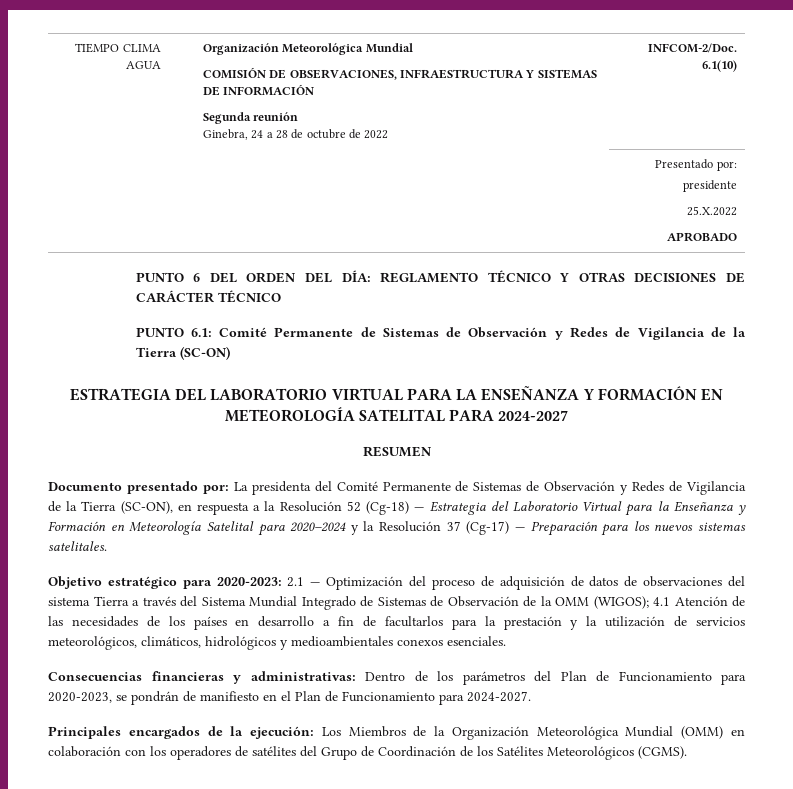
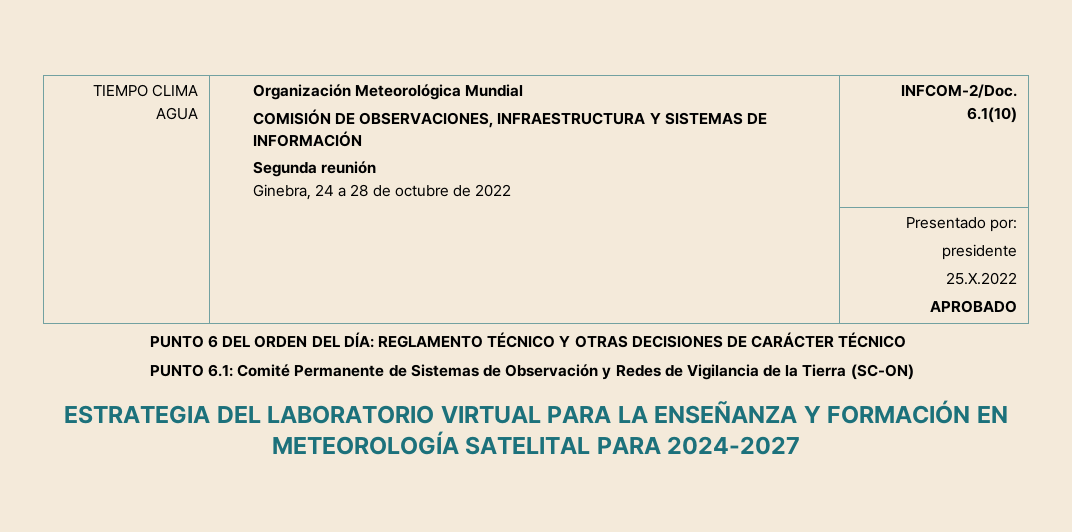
[362,446,432,457] [48,481,746,495] [48,501,747,516] [48,521,746,536] [48,541,107,551] [48,576,746,590] [48,596,745,610] [48,616,746,630] [48,636,506,650] [48,671,746,685] [48,691,531,705] [48,726,745,740] [48,746,687,760] // RESUMEN // Documento presentado por: La presidenta del Comité Permanente de Sistemas de Observación y Redes de Vigilancia de la Tierra (SC-ON), en respuesta a la Resolución 52 (Cg-18) — Estrategia del Laboratorio Virtual para la Enseñanza y Formación en Meteorología Satelital para 2020–2024 y la Resolución 37 (Cg-17) — Preparación para los nuevos sistemas satelitales. // Objetivo estratégico para 2020-2023: 2.1 — Optimización del proceso de adquisición de datos de observaciones del sistema Tierra a través del Sistema Mundial Integrado de Sistemas de Observación de la OMM (WIGOS); 4.1 Atención de las necesidades de los países en desarrollo a fin de facultarlos para la prestación y la utilización de servicios meteorológicos, climáticos, hidrológicos y medioambientales conexos esenciales. // Consecuencias financieras y administrativas: Dentro de los parámetros del Plan de Funcionamiento para 2020-2023, se pondrán de manifiesto en el Plan de Funcionamiento para 2024-2027. // Principales encargados de la ejecución: Los Miembros de la Organización Meteorológica Mundial (OMM) en colaboración con los operadores de satélites del Grupo de Coordinación de los Satélites Meteorológicos (CGMS). -> (801, 445) none

